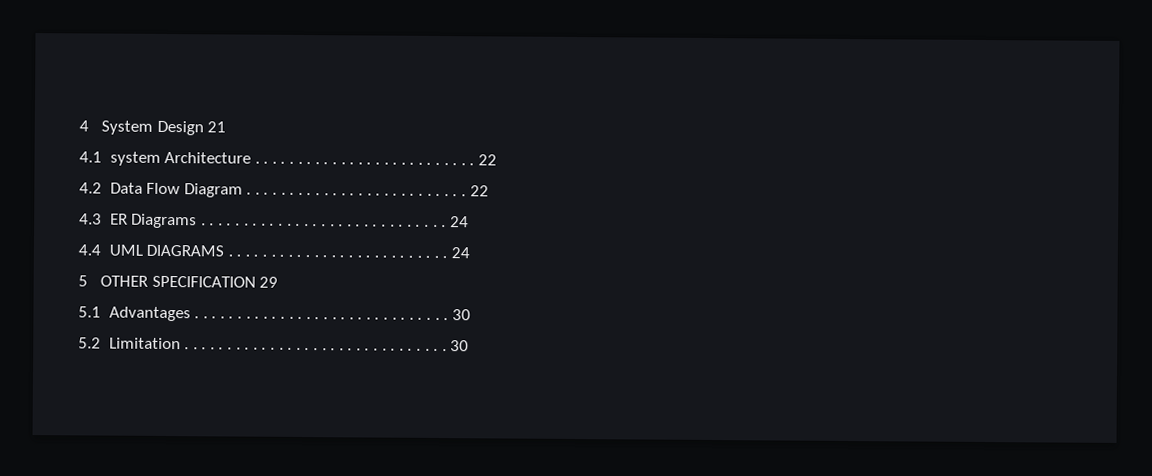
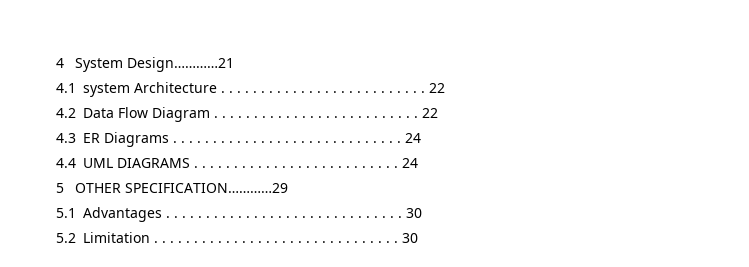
[156,120,227,136] Design 21 -> [127,57,235,72] Design…………21
[151,275,279,288] SPECIFICATION 29 -> [125,183,289,193] SPECIFICATION…………29

